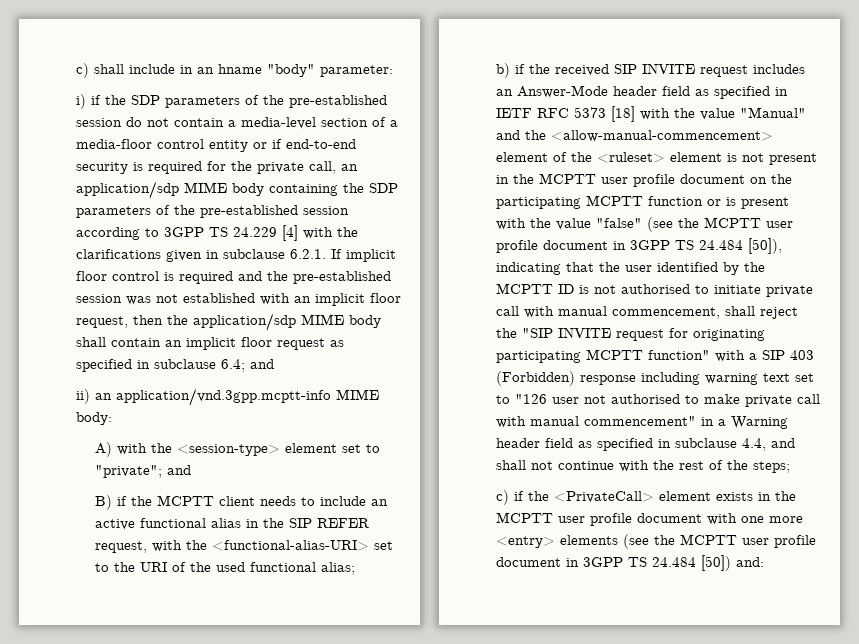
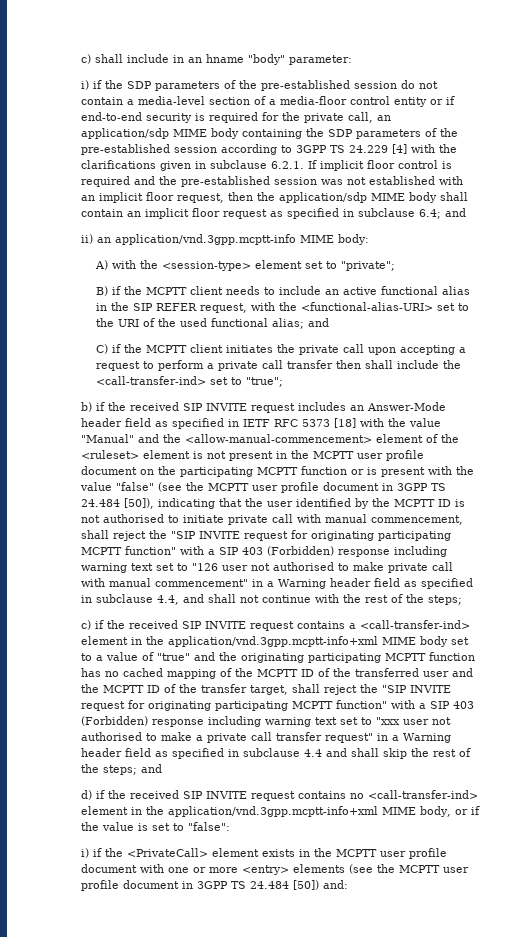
[167,465,192,475] and -> (396, 266) none
(356, 568) none -> [308,318,330,327] [96,344,467,355] [96,360,462,371] [96,376,284,387] and // C) if the MCPTT client initiates the private call upon accepting a request to perform a private call transfer then shall include the <call-transfer-ind> set to "true";
(549, 496) none -> [128,620,470,631] [80,636,469,647] [80,652,475,663] [80,668,473,679] [80,684,451,695] [80,700,474,711] [80,716,451,727] [80,732,451,743] [80,748,471,759] [80,764,162,775] [80,790,478,801] [80,806,480,817] [80,822,230,831] [80,848,123,858] received SIP INVITE request contains a <call-transfer-ind> element in the application/vnd.3gpp.mcptt-info+xml MIME body set to a value of "true" and the originating participating MCPTT function has no cached mapping of the MCPTT ID of the transferred user and the MCPTT ID of the transfer target, shall reject the "SIP INVITE request for originating participating MCPTT function" with a SIP 403 (Forbidden) response including warning text set to "xxx user not authorised to make a private call transfer request" in a Warning header field as specified in subclause 4.4 and shall skip the rest of the steps; and // d) if the received SIP INVITE request contains no <call-transfer-ind> element in the application/vnd.3gpp.mcptt-info+xml MIME body, or if the value is set to "false": // i) if the
(764, 519) none -> [192,867,206,873] or

